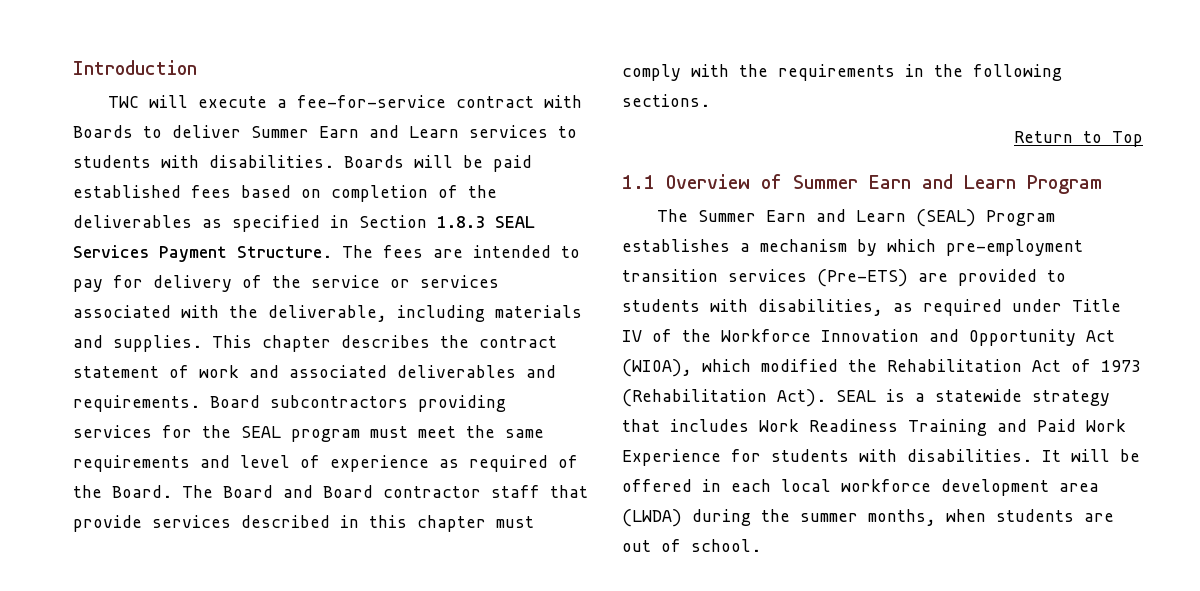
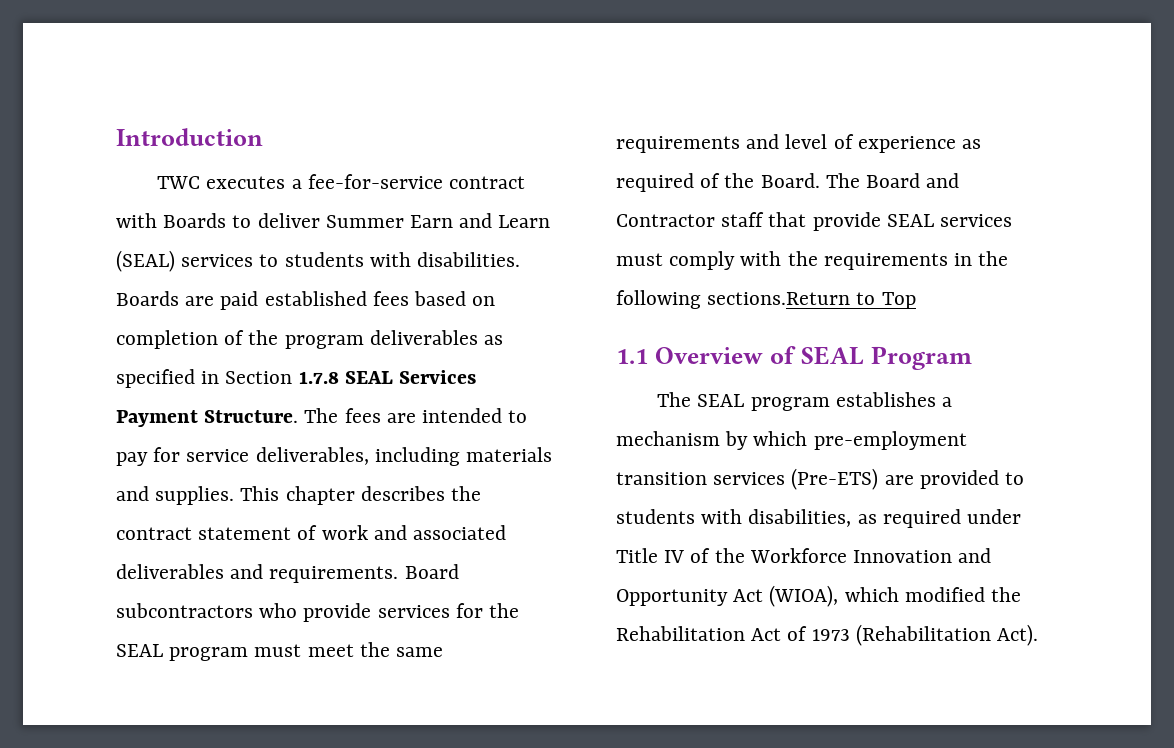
[149,95,268,108] will execute -> [206,176,286,189] executes
(459, 132) none -> [116,250,175,272] (SEAL)
[414,155,483,168] will be -> [185,296,215,306] are
(497, 191) none -> [284,335,364,349] program
[437,216,485,228] 1.8.3 -> [298,371,339,384] 1.7.8
[153,275,499,292] [73,305,387,322] delivery of the service or services associated with the deliverable, -> [186,447,369,465] service deliverables,
[418,395,506,412] providing -> [259,603,372,622] who provide
[323,485,481,498] Board contractor -> [616,214,715,227] Contractor
[152,515,486,532] services described in this chapter -> [886,214,1013,227] SEAL services
[622,94,710,107] [1014,131,1073,143] sections. // Return -> [707,292,851,305] sections.Return
[793,174,1102,194] [657,209,1056,227] Summer Earn and Learn Program // The Summer Earn and Learn (SEAL) Program -> [800,346,972,370] [657,392,830,411] SEAL Program // The SEAL program
[836,389,1110,406] [622,419,1126,436] [622,449,1140,466] [622,479,1099,496] [622,509,1114,527] [622,539,761,552] SEAL is a statewide strategy that includes Work Readiness Training and Paid Work Experience for students with disabilities. It will be offered in each local workforce development area (LWDA) during the summer months, when students are out of school. -> (1039, 635) none

